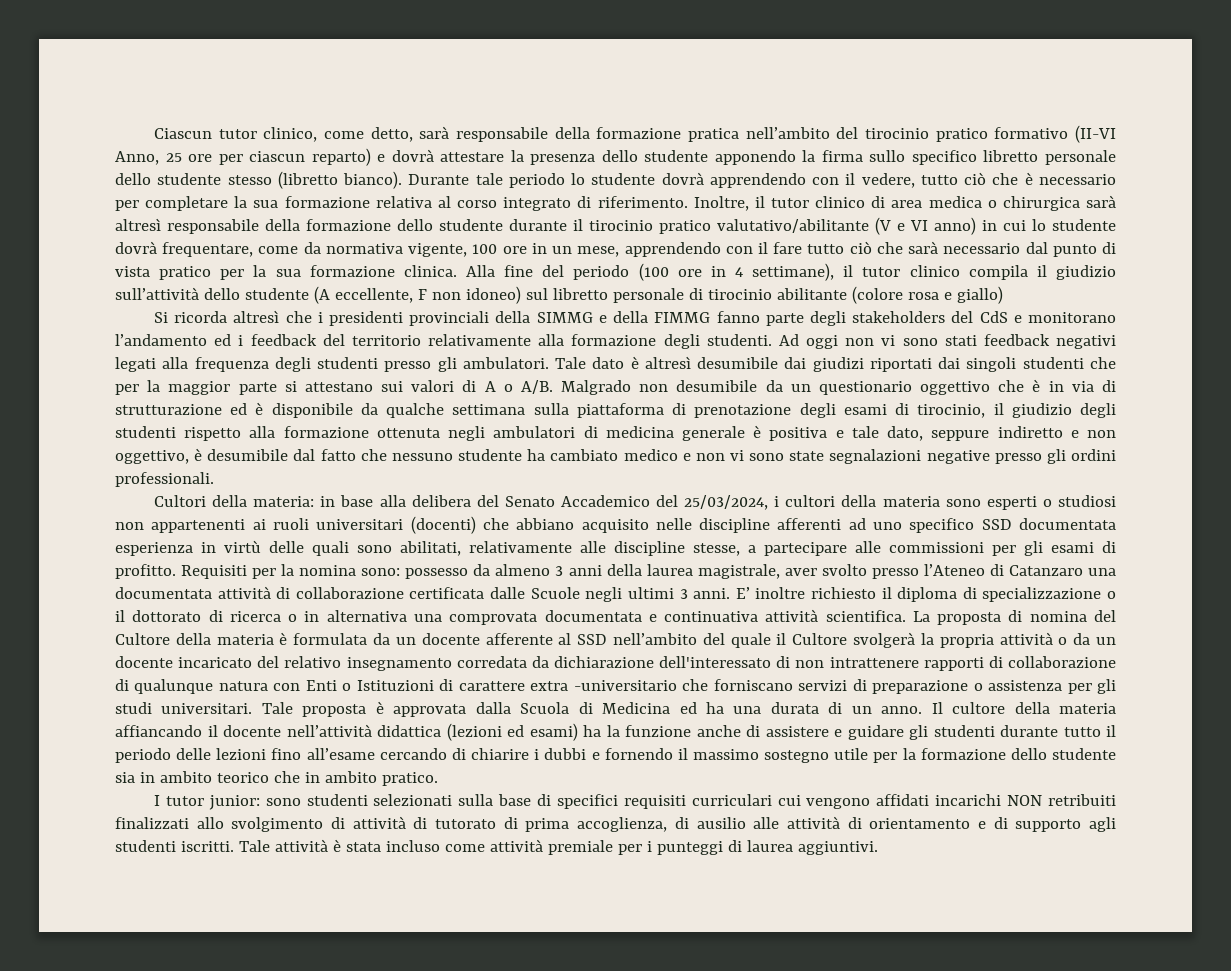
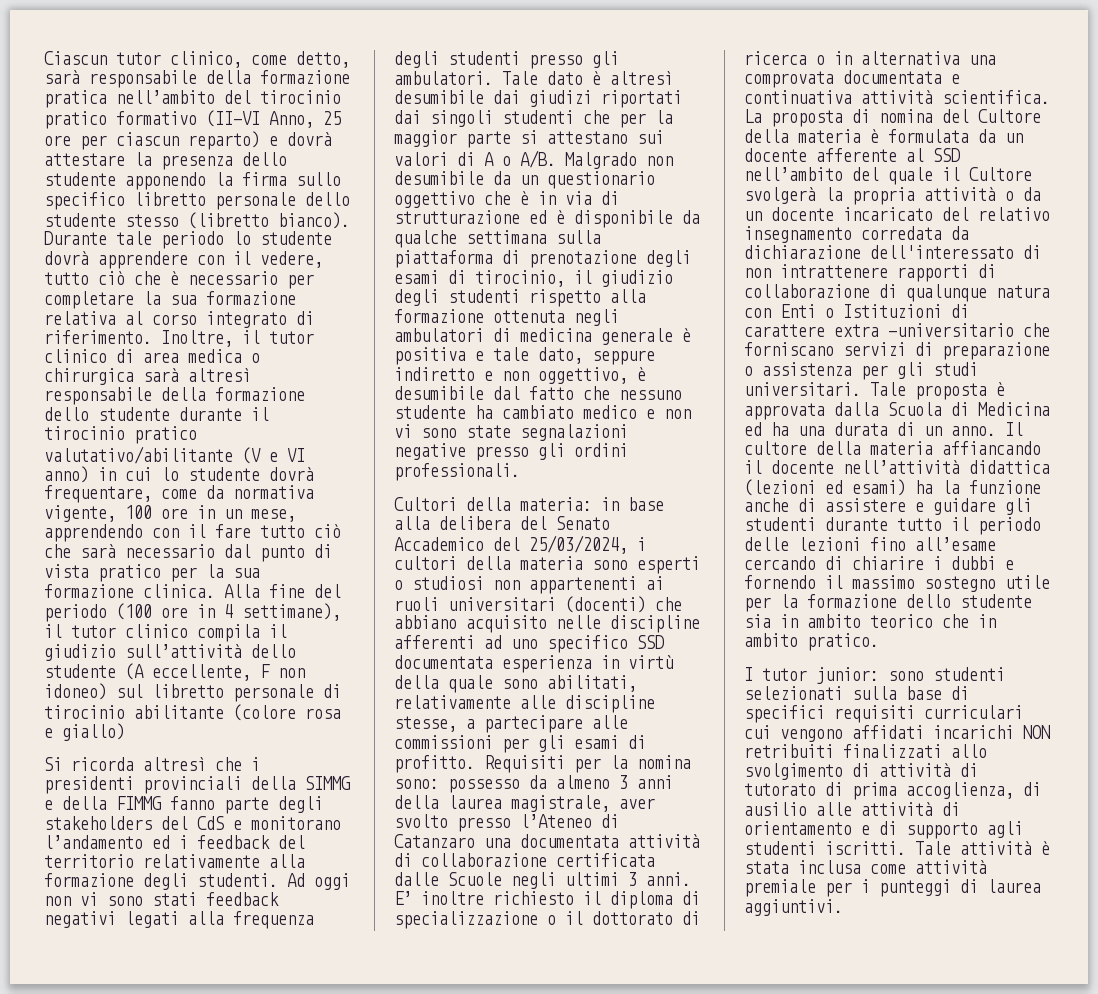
[709,173,806,188] apprendendo -> [98,251,188,269] apprendere
[269,541,349,556] delle quali -> [394,675,493,693] della quale
[385,840,440,852] incluso -> [798,860,861,874] inclusa

